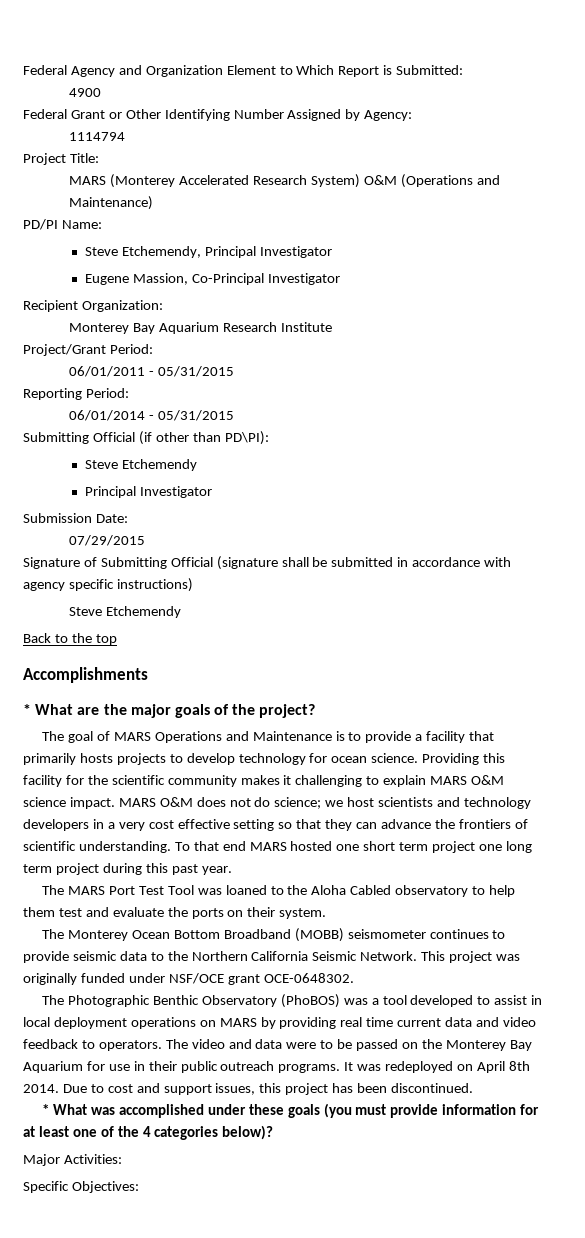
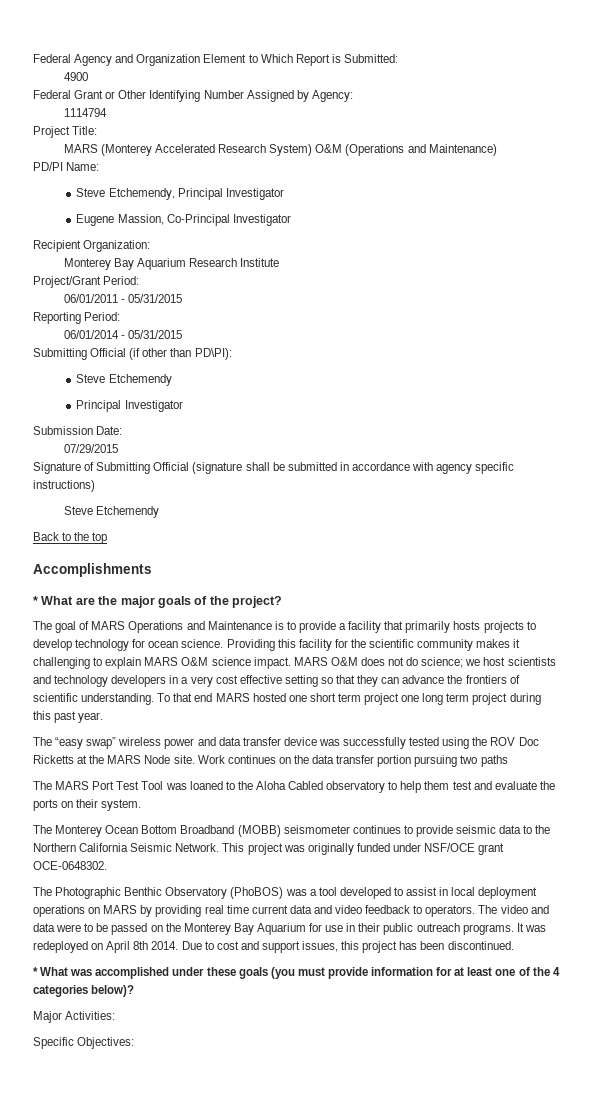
(232, 870) none -> [33,737,539,749] [33,755,508,767] // The “easy swap” wireless power and data transfer device was successfully tested using the ROV Doc Ricketts at the MARS Node site. Work continues on the data transfer portion pursuing two paths

